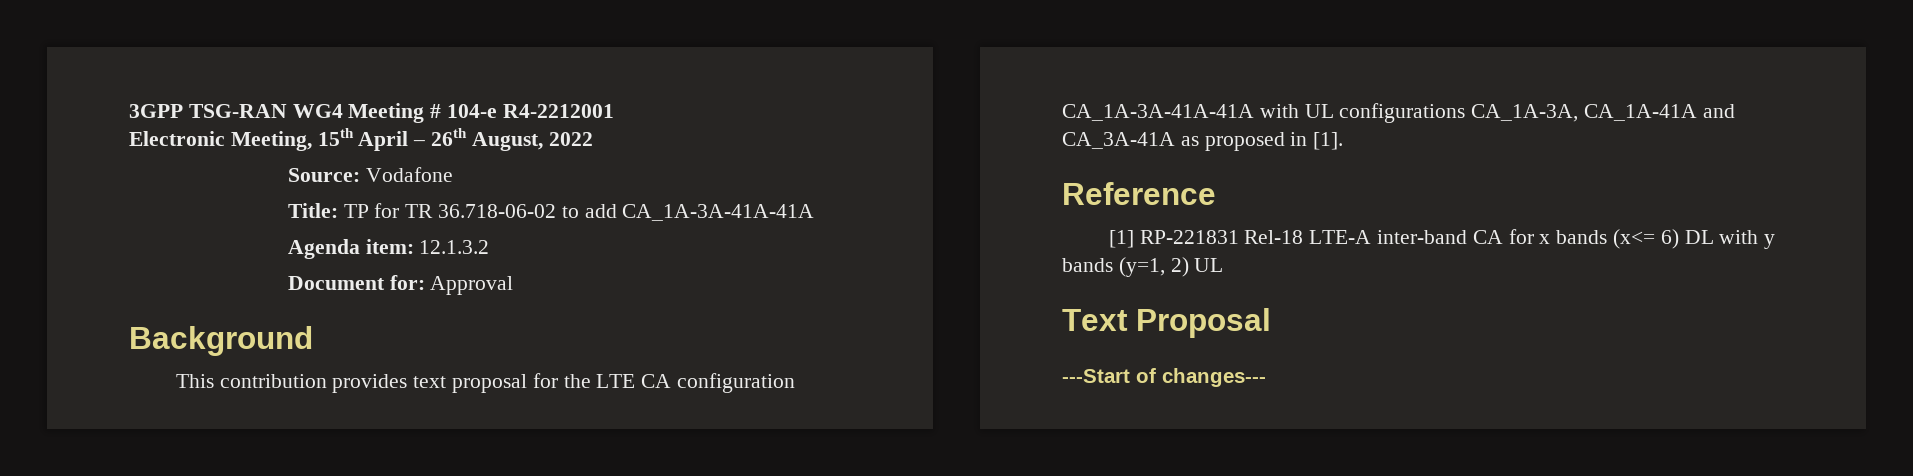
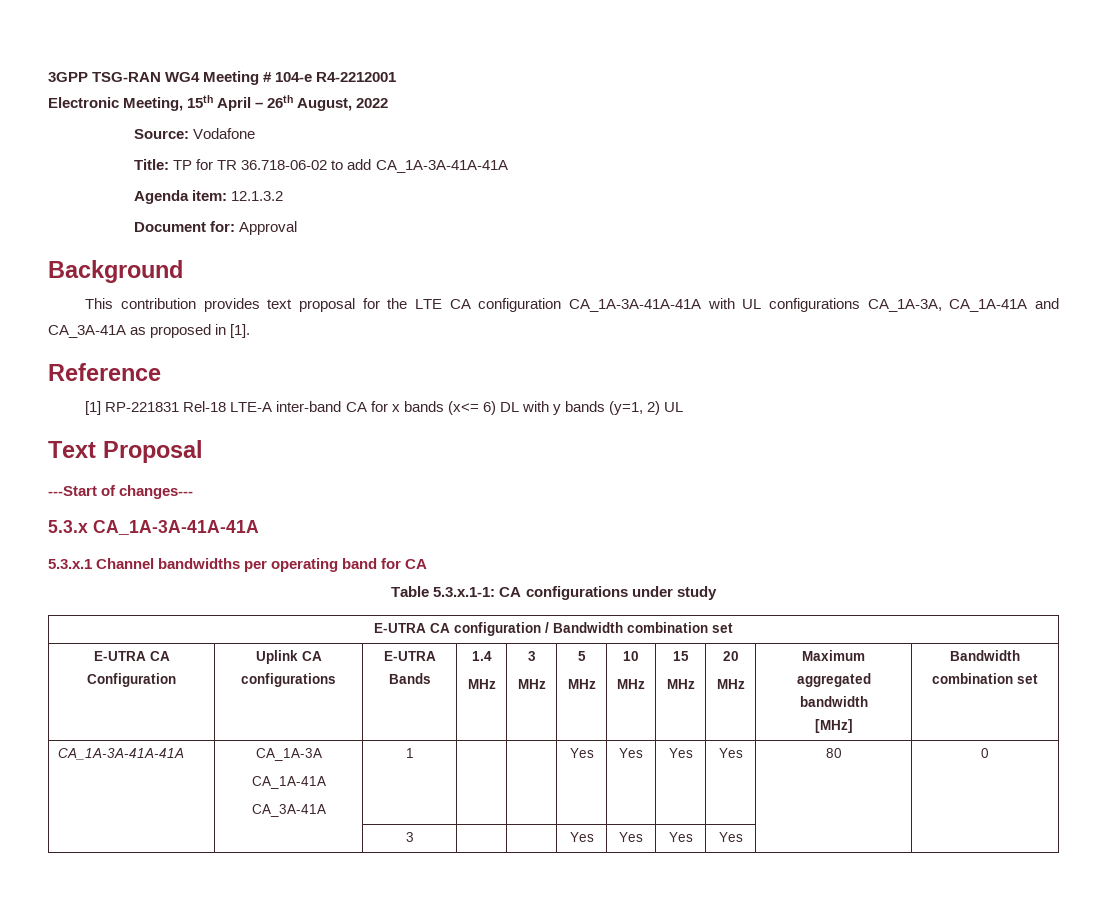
(1266, 377) none -> [48,520,259,535] [48,558,428,572] [391,586,717,600] [374,622,733,636] [93,651,170,661] [87,673,176,687] [255,650,322,664] [241,673,336,687] [383,651,436,661] [388,673,431,684] [471,651,492,661] [467,679,496,689] [527,651,536,661] [517,679,546,689] [577,651,586,661] [567,679,596,689] [623,651,639,661] [617,679,645,689] [672,651,689,661] [666,679,695,689] [722,651,739,661] [716,679,745,689] [802,650,865,661] [796,673,871,687] [799,696,868,707] [814,719,853,733] [950,650,1020,661] [932,673,1038,684] [58,748,185,760] [255,748,322,761] [251,776,326,789] [251,804,326,817] [405,748,414,758] [569,748,594,758] [619,748,643,758] [668,748,693,758] [718,748,743,758] [825,748,842,758] [981,748,989,758] [405,832,414,842] [569,832,594,842] [619,832,643,842] [668,832,693,842] [718,832,743,842] // 5.3.x CA_1A-3A-41A-41A // 5.3.x.1 Channel bandwidths per operating band for CA // Table 5.3.x.1-1: CA configurations under study // E-UTRA CA configuration / Bandwidth combination set // E-UTRA CA Configuration | Uplink CA configurations | E-UTRA Bands | 1.4 // MHz | 3 // MHz | 5 // MHz | 10 // MHz | 15 // MHz | 20 // MHz | Maximum aggregated bandwidth // [MHz] | Bandwidth combination set // CA_1A-3A-41A-41A | CA_1A-3A // CA_1A-41A // CA_3A-41A | 1 | | | Yes | Yes | Yes | Yes | 80 | 0 // | | 3 | | | Yes | Yes | Yes | Yes | |

